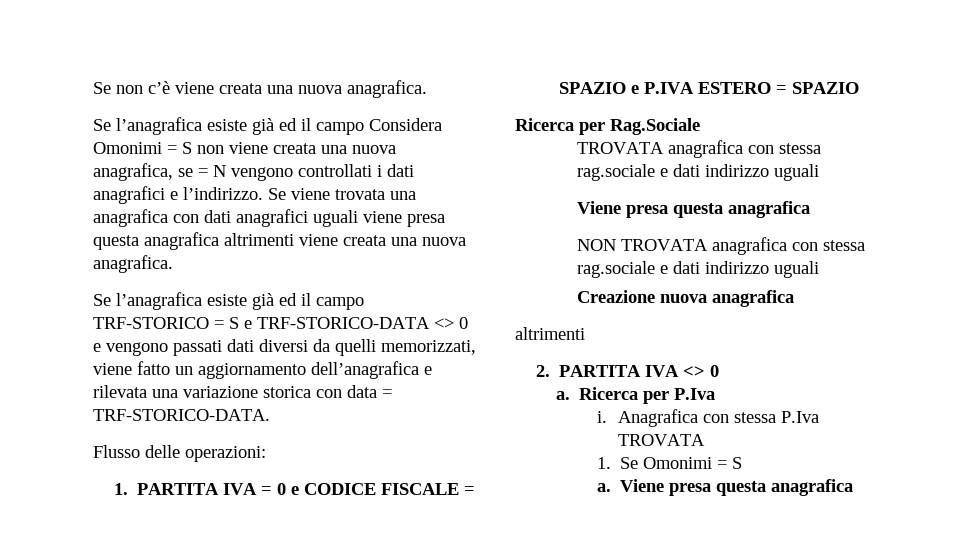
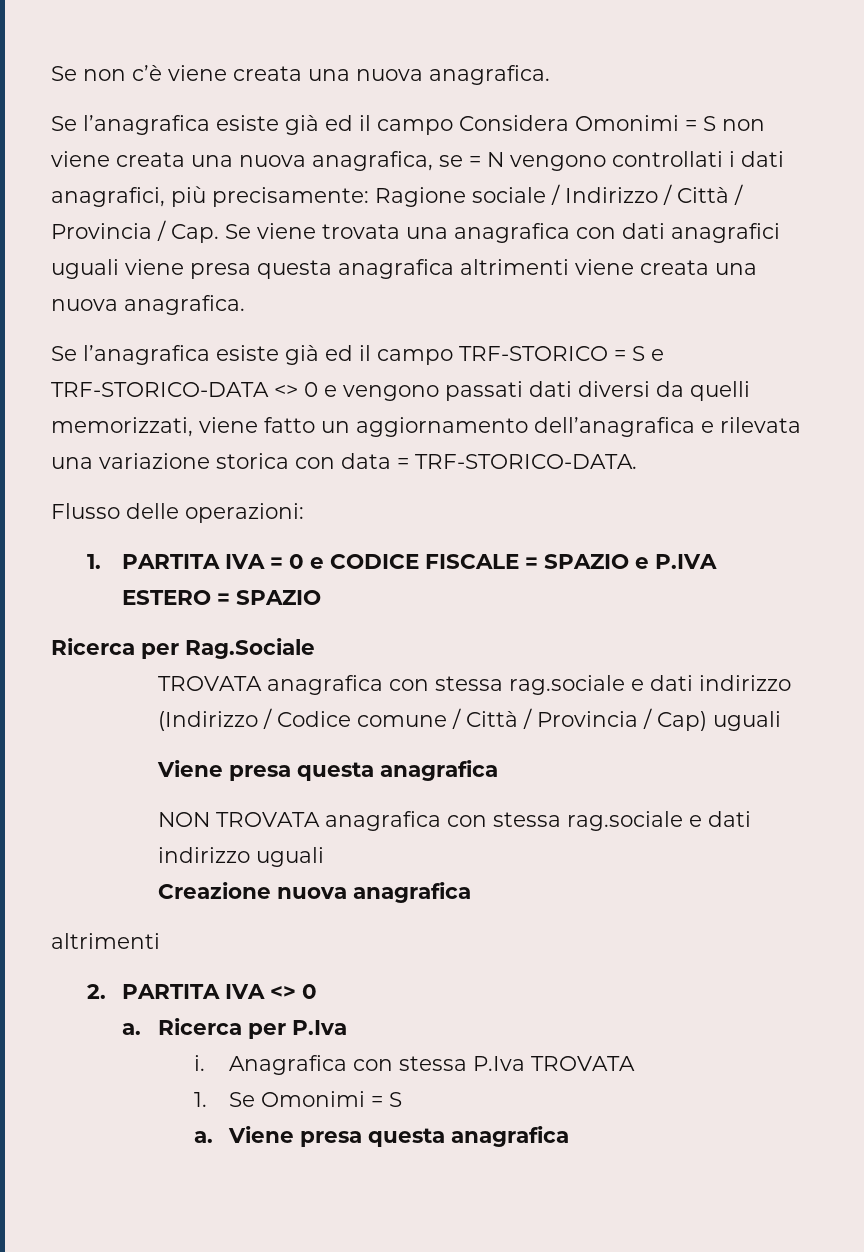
[93,186,263,204] anagrafici e l’indirizzo. -> [51,184,743,207] [51,220,219,243] anagrafici, più precisamente: Ragione sociale / Indirizzo / Città / Provincia / Cap.
(769, 170) none -> [158,708,708,731] (Indirizzo / Codice comune / Città / Provincia / Cap)

